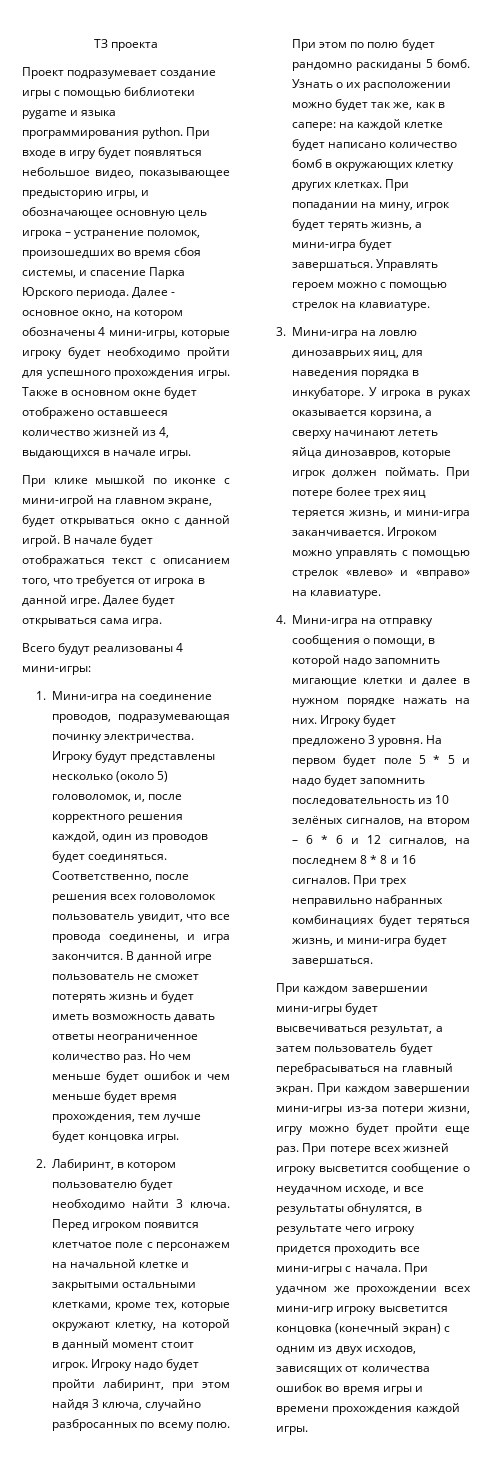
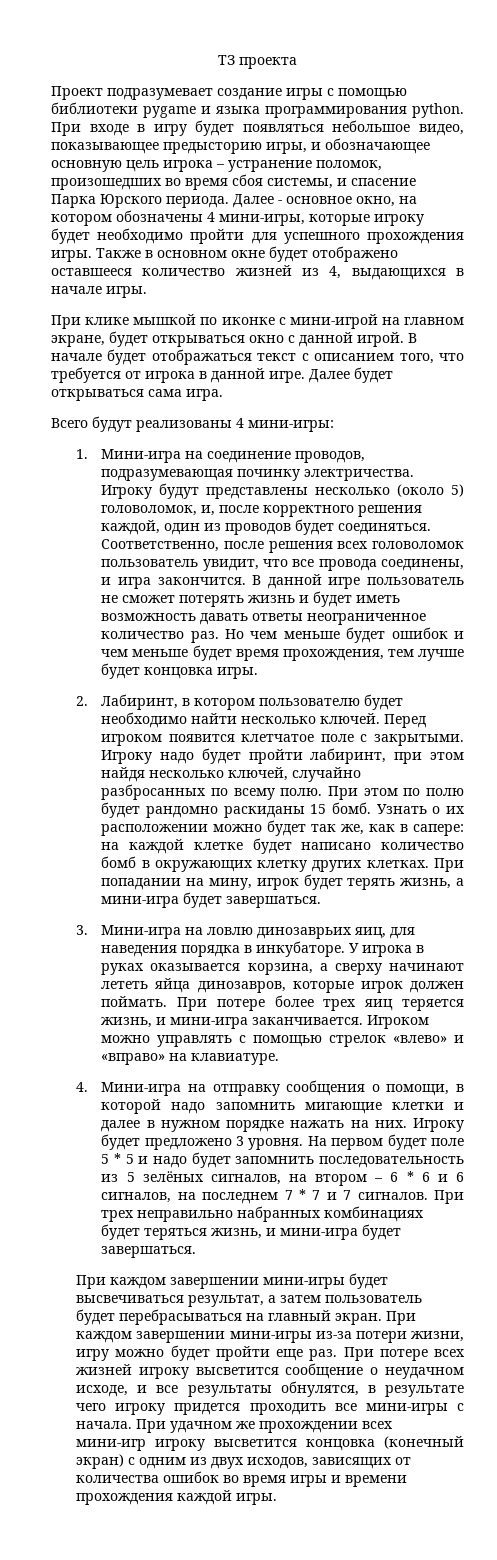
[176,1199,230,1208] 3 ключа. -> [241,713,381,724] несколько ключей.
[156,1242,230,1251] [52,1259,190,1268] [52,1282,197,1291] [52,1302,230,1311] [52,1319,230,1331] [52,1339,195,1350] [52,1362,89,1371] персонажем на начальной клетке и закрытыми остальными клетками, кроме тех, которые окружают клетку, на которой в данный момент стоит игрок. -> [374,734,465,746] закрытыми.
[92,1399,143,1410] 3 ключа, -> [149,767,289,781] несколько ключей,
[425,59,433,68] 5 -> [310,804,327,814] 15
[376,259,439,271] [292,282,448,291] [292,302,431,311] Управлять героем можно с помощью стрелок на клавиатуре. -> (322, 902) none
[435,795,450,804] 10 -> [126,1172,135,1182] 5
[367,835,382,844] 12 -> [456,1172,465,1182] 6
[360,855,416,864] 8 * 8 и 16 -> [284,1189,352,1200] 7 * 7 и 7

